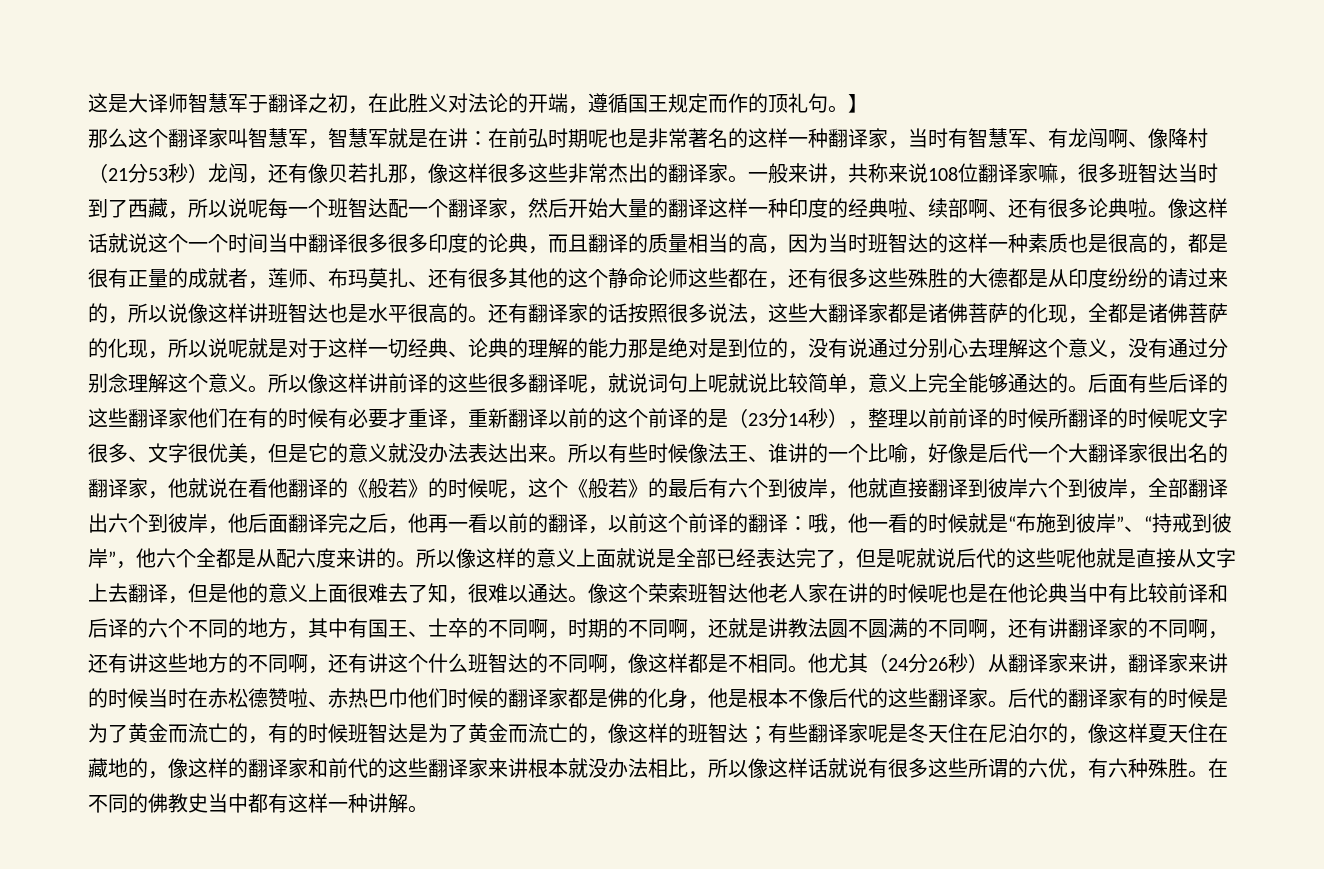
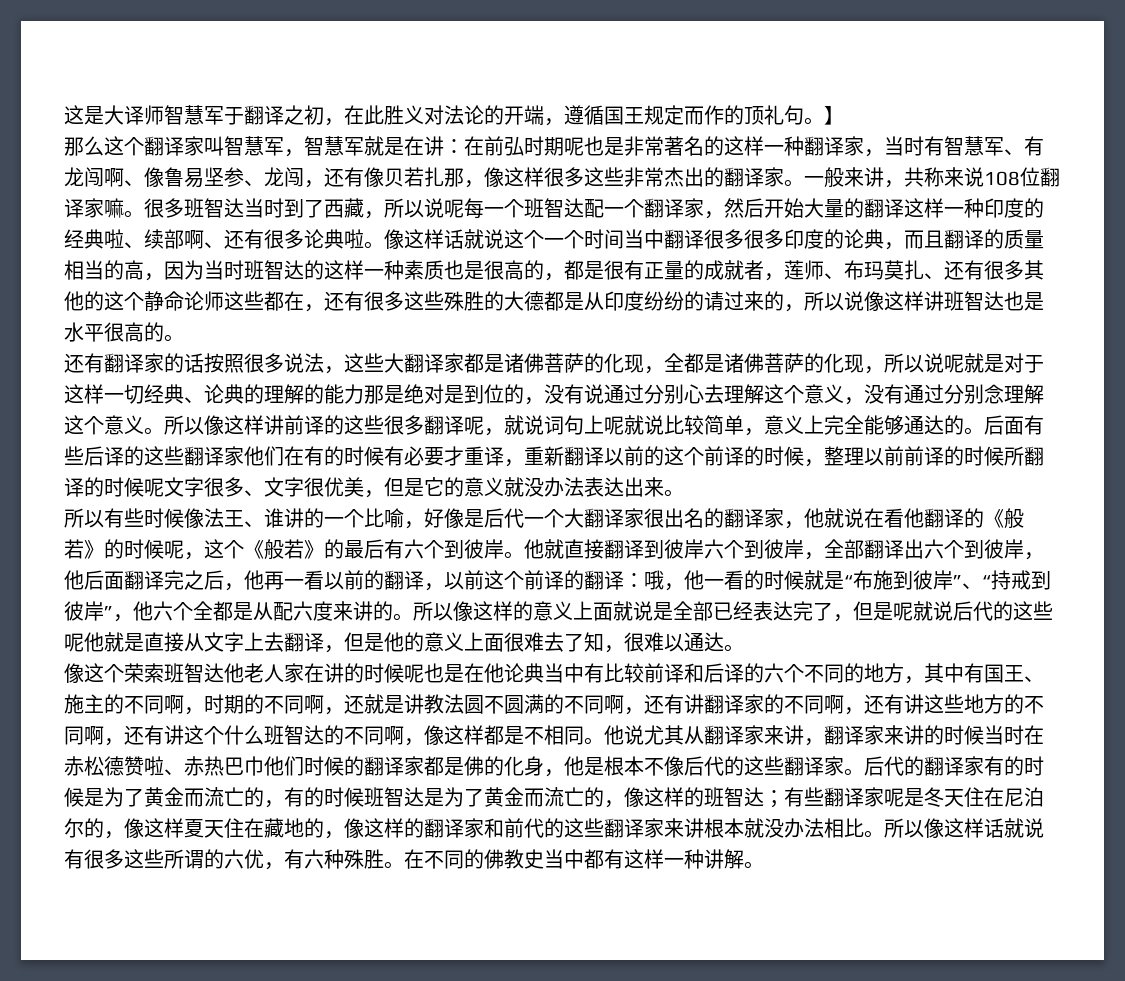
[1168,128,1208,148] [88,163,208,183] 降村（21分53秒） -> [164,167,264,188] 鲁易坚参、
[1058,176,1078,184] ， -> [124,210,144,218] 。
(488, 319) none -> (184, 338) //
[708,408,848,428] 是（23分14秒） -> [764,446,804,466] 时候
(568, 459) none -> (684, 493) //
[828,491,848,499] ， -> [504,551,524,559] 。
(588, 599) none -> (744, 648) //
[428,618,468,638] 士卒 -> [64,694,104,714] 施主
[828,653,988,673] 尤其（24分26秒） -> [624,725,684,745] 说尤其
[688,771,708,779] ， -> [864,830,884,838] 。

